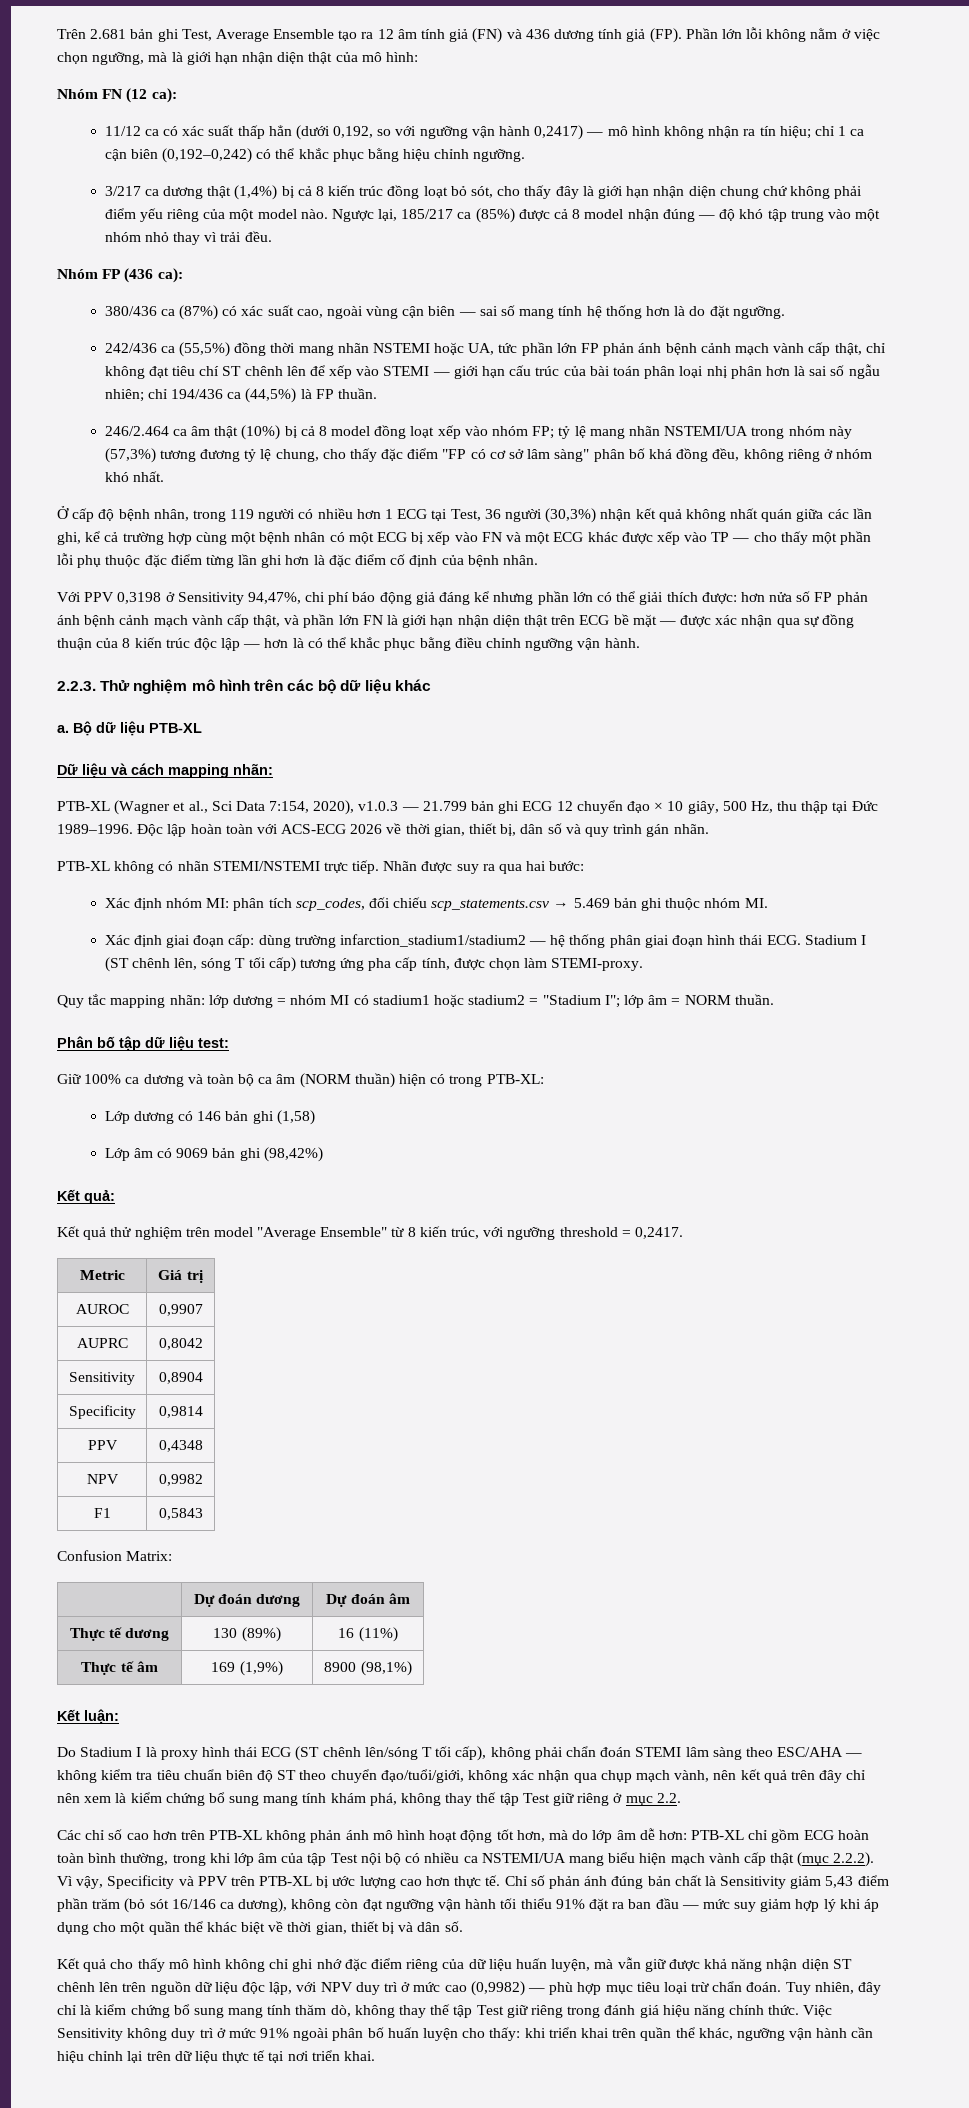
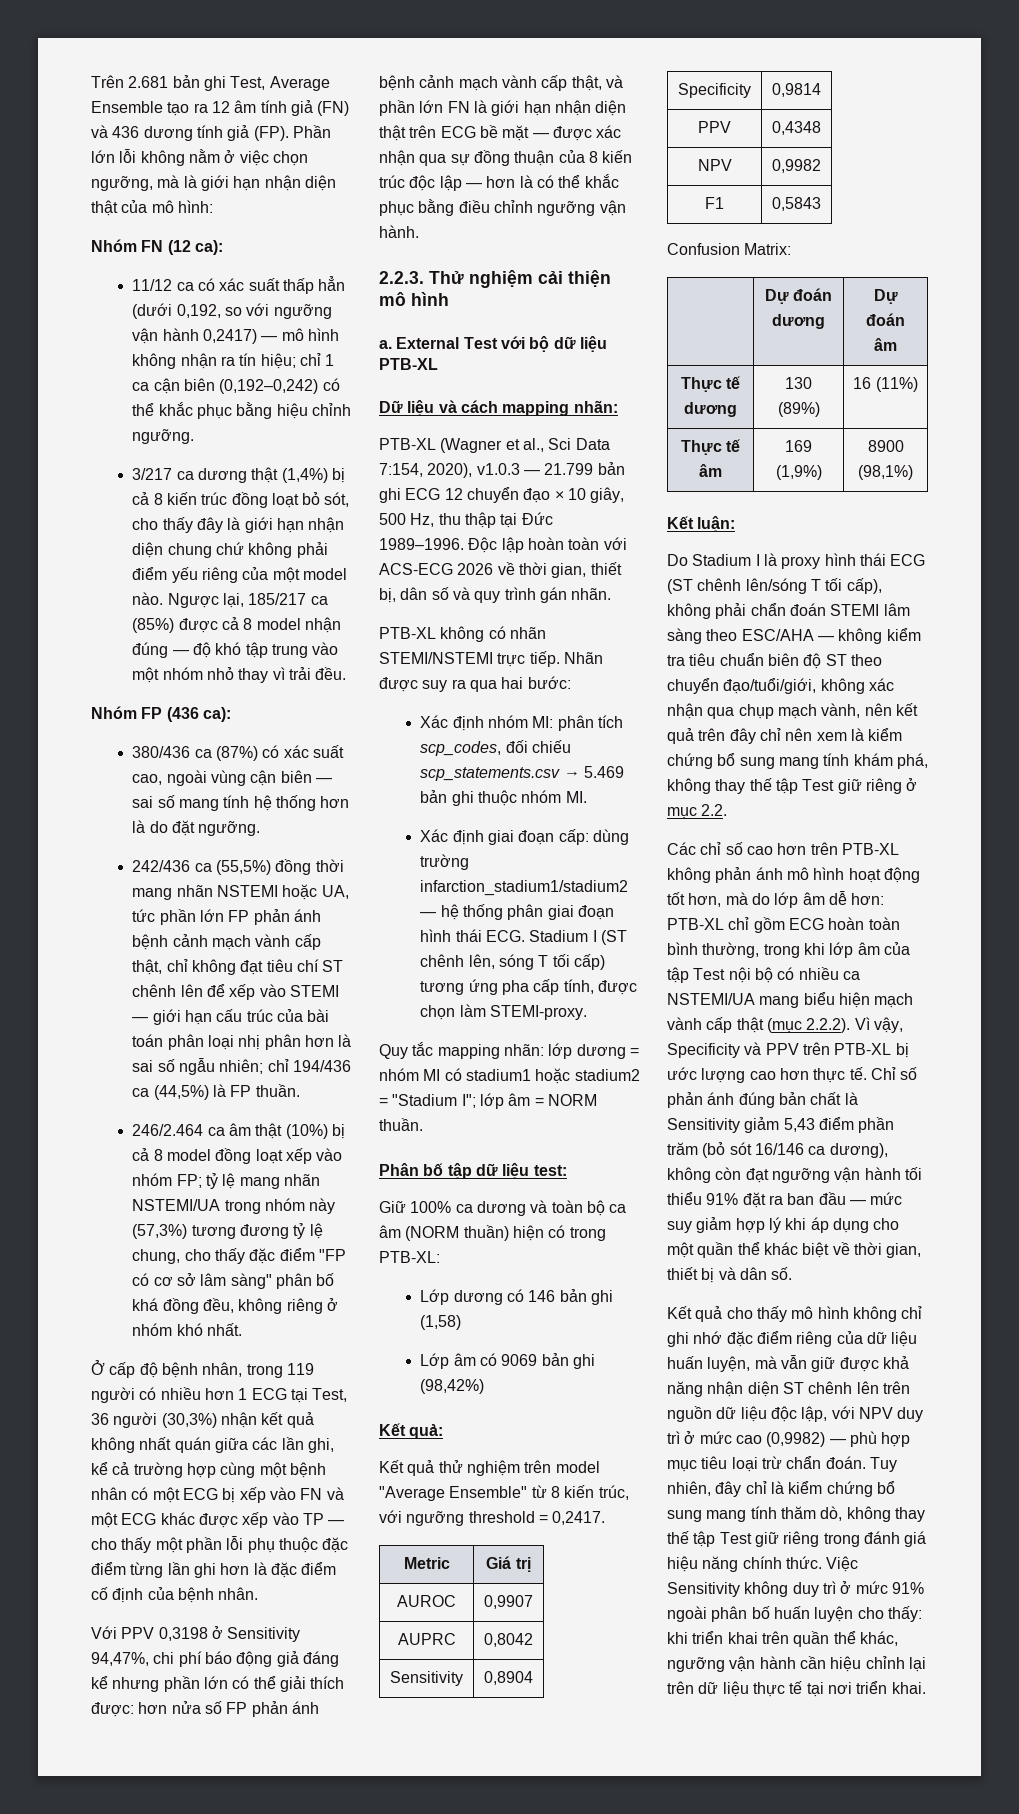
[191,679,431,694] [57,721,92,736] mô hình trên các bộ dữ liệu khác // a. Bộ -> [538,270,611,287] [379,292,449,306] [379,336,550,352] cải thiện mô hình // a. External Test với bộ

